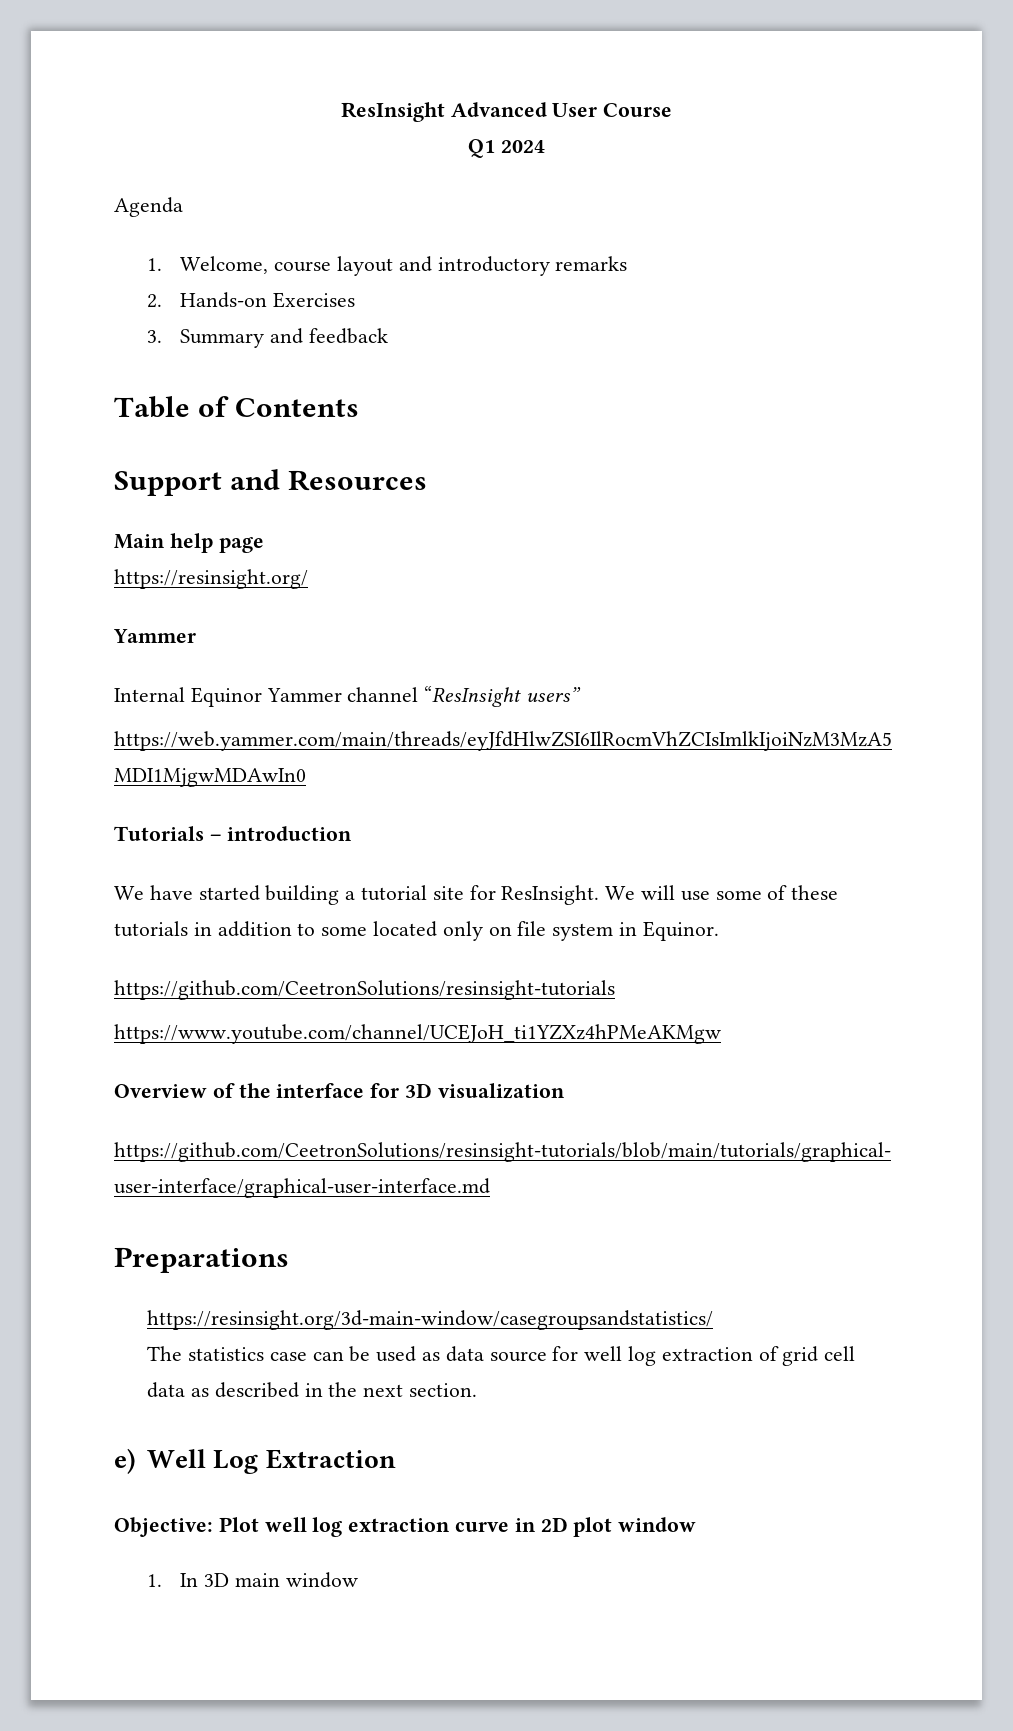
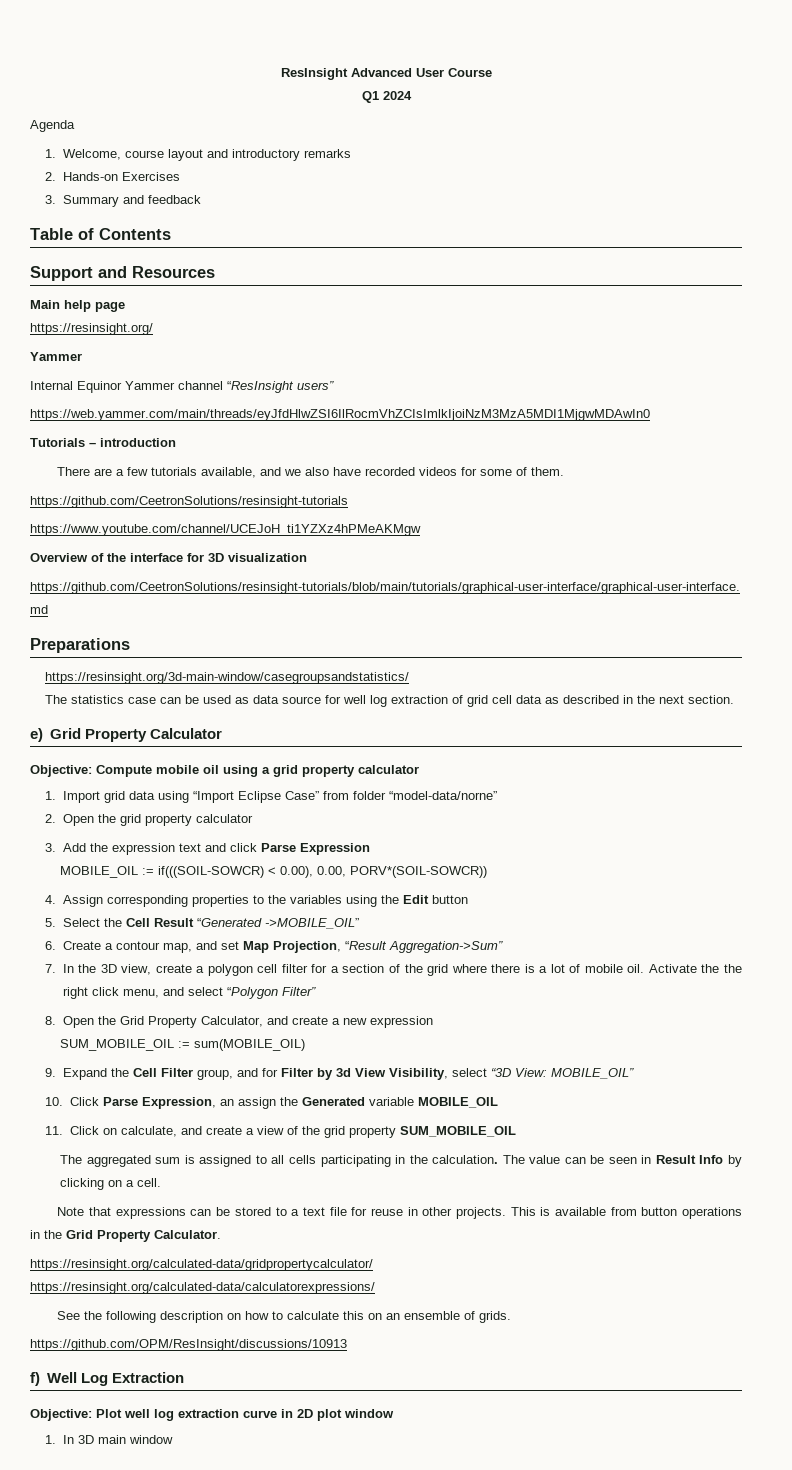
[114,885,839,905] [114,921,719,941] We have started building a tutorial site for ResInsight. We will use some of these tutorials in addition to some located only on file system in Equinor. -> [57,467,565,478] There are a few tutorials available, and we also have recorded videos for some of them.
(136, 1461) none -> [49,728,222,742] [30,765,419,777] [45,791,497,803] [45,814,253,826] [45,843,370,855] [60,866,488,878] [45,895,468,907] [45,918,359,929] [45,941,503,953] [45,964,743,976] [62,987,316,999] [45,1016,433,1028] [60,1039,306,1051] [45,1068,634,1080] [45,1097,498,1109] [45,1126,516,1138] [60,1155,743,1167] [60,1178,162,1190] [57,1207,742,1219] [30,1230,221,1242] [30,1259,373,1271] [30,1282,375,1294] [57,1311,512,1323] [30,1339,347,1351] [30,1372,40,1386] Grid Property Calculator // Objective: Compute mobile oil using a grid property calculator // 1. Import grid data using “Import Eclipse Case” from folder “model-data/norne” // 2. Open the grid property calculator // 3. Add the expression text and click Parse Expression // MOBILE_OIL := if(((SOIL-SOWCR) < 0.00), 0.00, PORV*(SOIL-SOWCR)) // 4. Assign corresponding properties to the variables using the Edit button // 5. Select the Cell Result “Generated ->MOBILE_OIL” // 6. Create a contour map, and set Map Projection, “Result Aggregation->Sum” // 7. In the 3D view, create a polygon cell filter for a section of the grid where there is a lot of mobile oil. Activate the the right click menu, and select “Polygon Filter” // 8. Open the Grid Property Calculator, and create a new expression // SUM_MOBILE_OIL := sum(MOBILE_OIL) // 9. Expand the Cell Filter group, and for Filter by 3d View Visibility, select “3D View: MOBILE_OIL” // 10. Click Parse Expression, an assign the Generated variable MOBILE_OIL // 11. Click on calculate, and create a view of the grid property SUM_MOBILE_OIL // The aggregated sum is assigned to all cells participating in the calculation. The value can be seen in Result Info by clicking on a cell. // Note that expressions can be stored to a text file for reuse in other projects. This is available from button operations in the Grid Property Calculator. // https://resinsight.org/calculated-data/gridpropertycalculator/ // https://resinsight.org/calculated-data/calculatorexpressions/ // See the following description on how to calculate this on an ensemble of grids. // https://github.com/OPM/ResInsight/discussions/10913 // f)

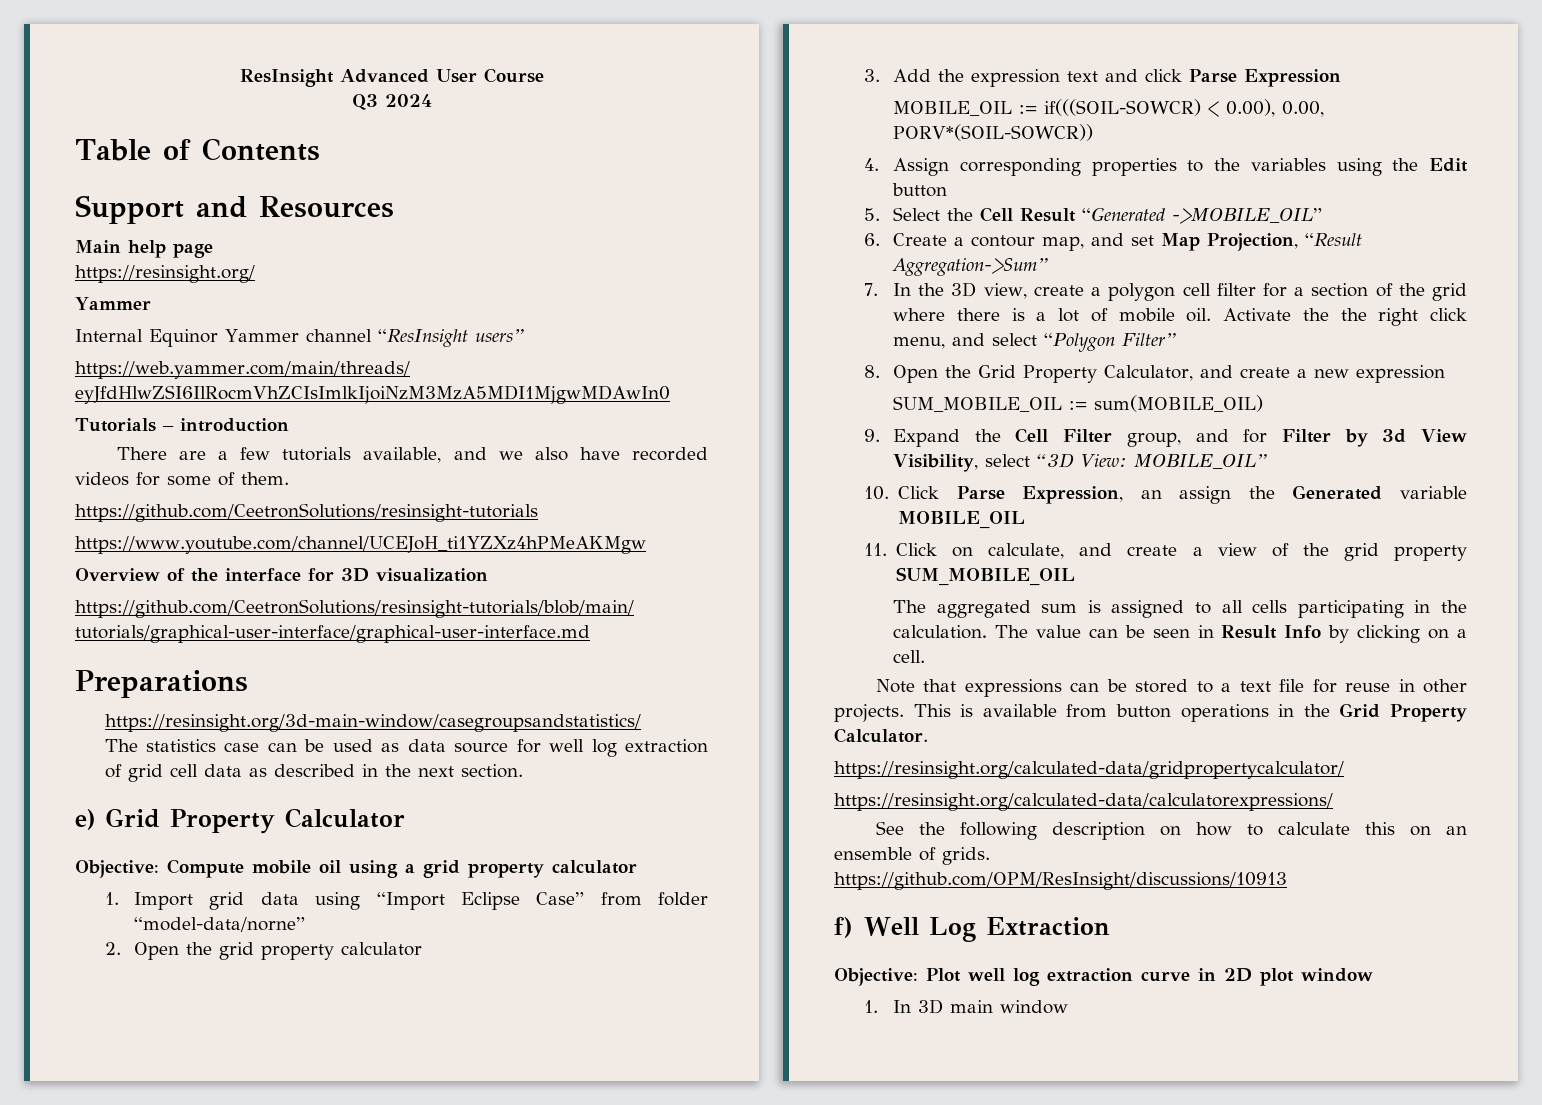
[361,91,379,103] Q1 -> [351,94,378,110] Q3
[30,120,75,132] [45,149,351,161] [45,172,180,181] [45,195,201,207] // Agenda // 1. Welcome, course layout and introductory remarks // 2. Hands-on Exercises // 3. Summary and feedback -> (432, 100) none

